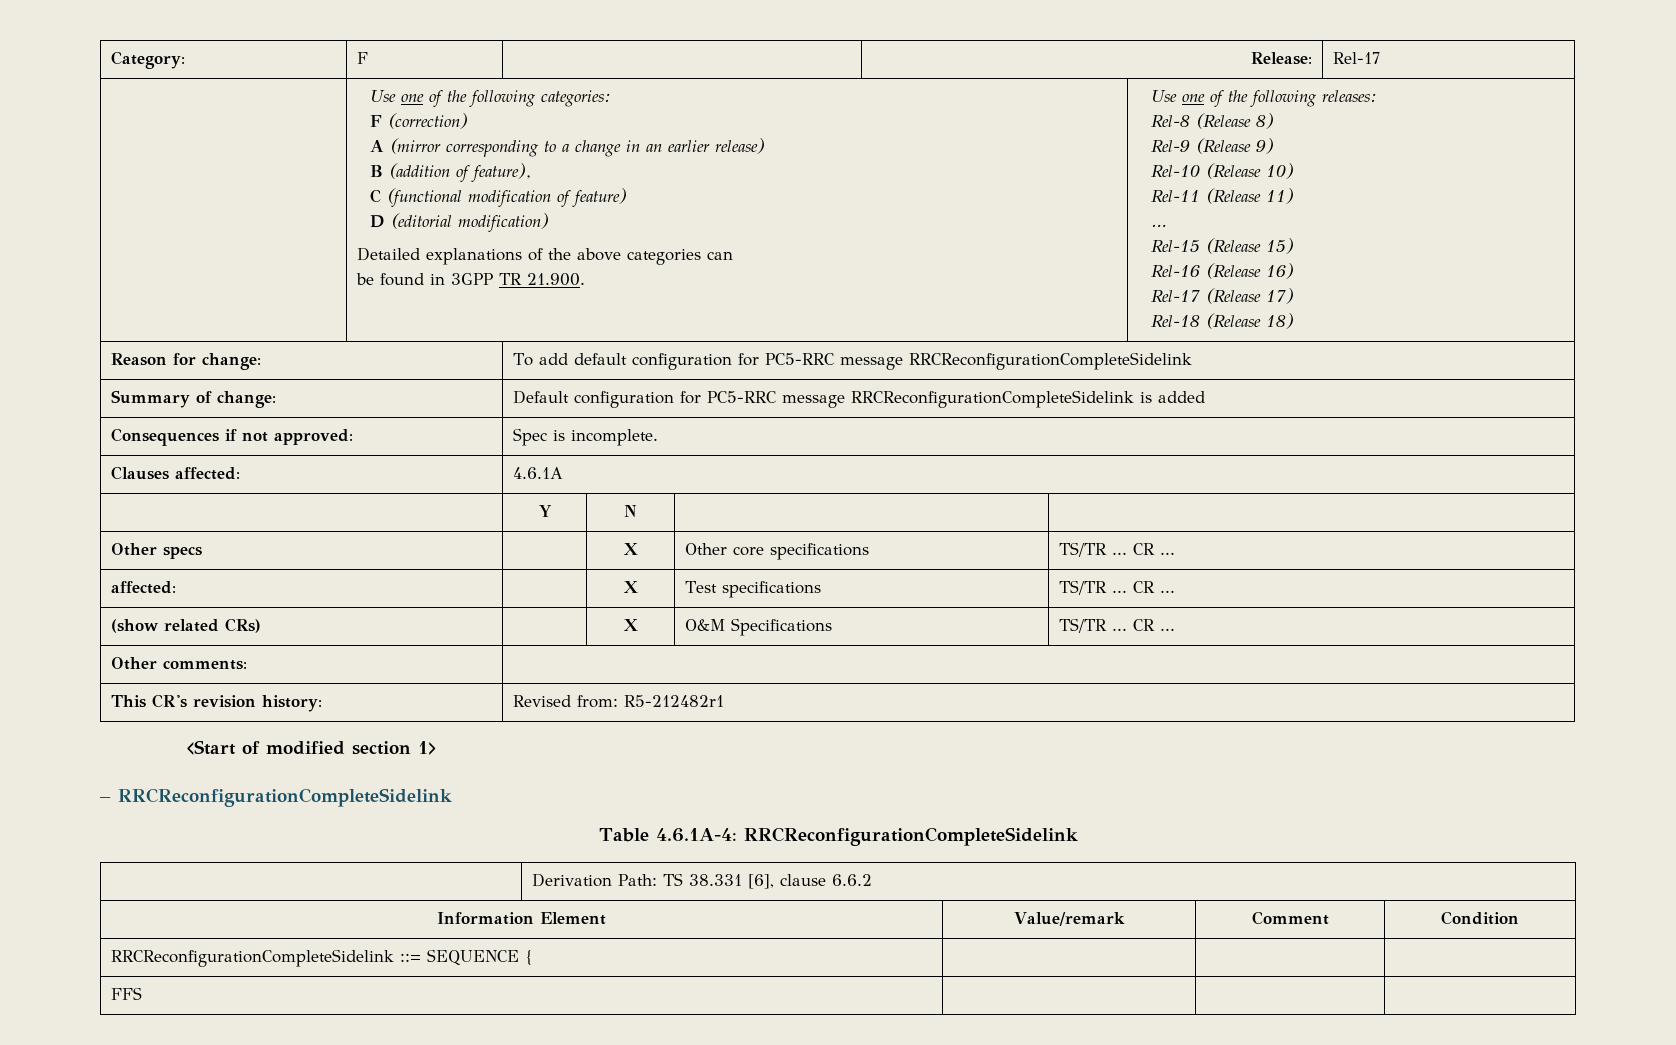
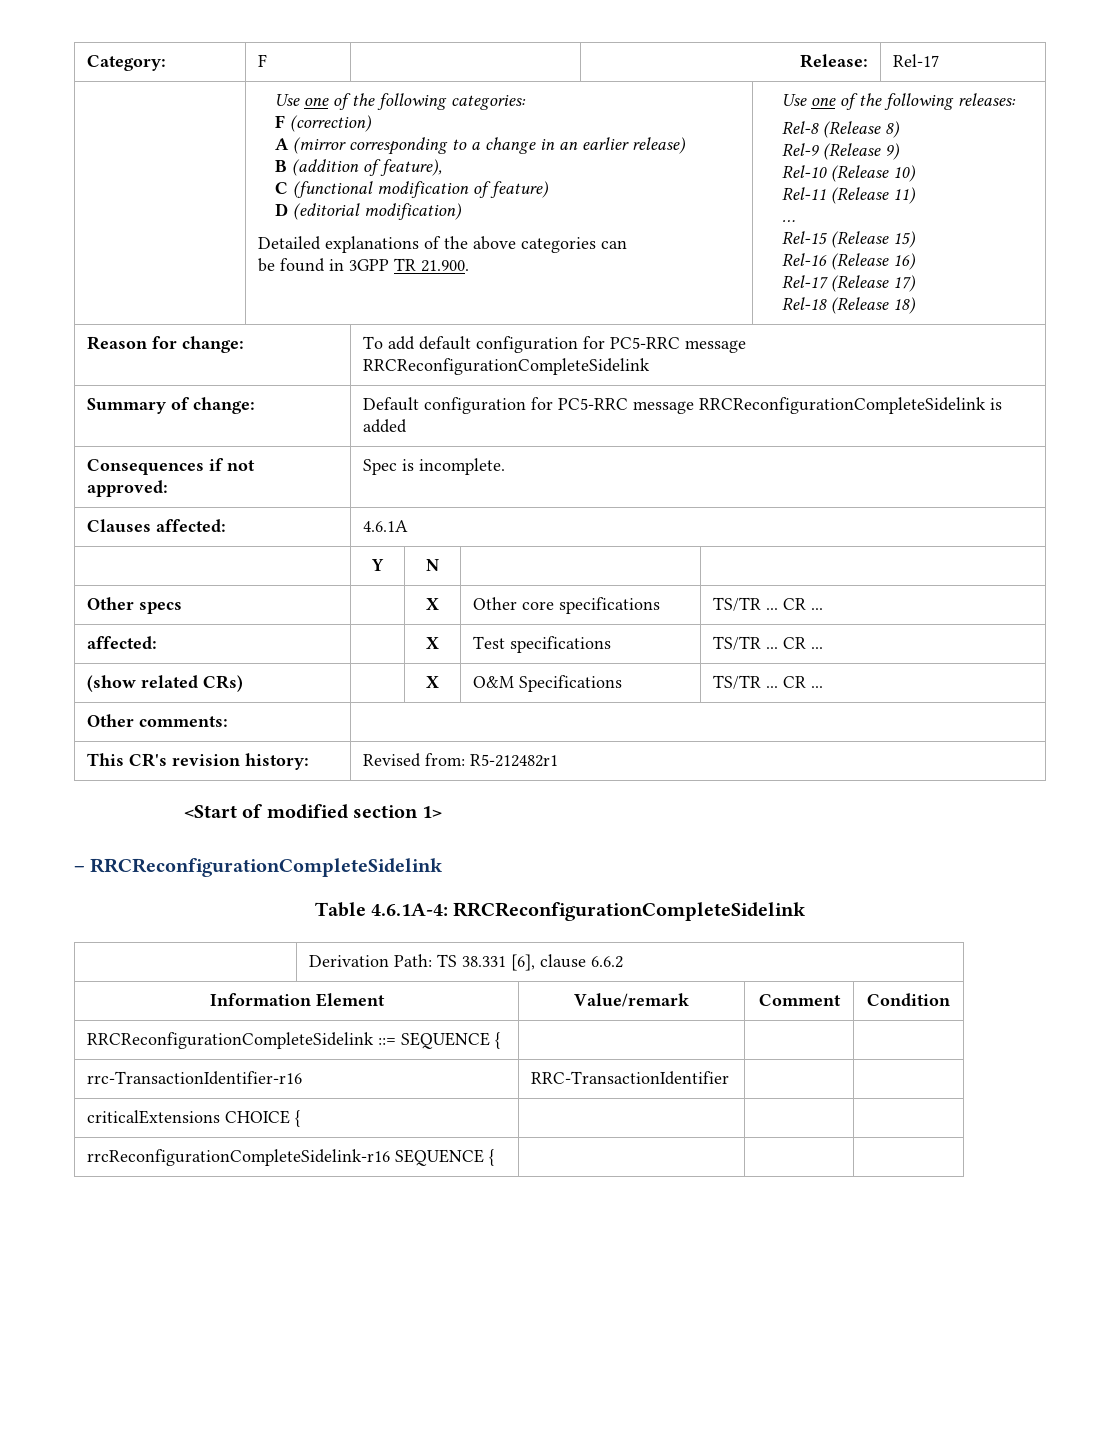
[111,987,143,1000] FFS -> [87,1071,303,1085] [531,1071,730,1085] [87,1110,301,1127] [87,1149,495,1166] rrc-TransactionIdentifier-r16 | RRC-TransactionIdentifier | | // criticalExtensions CHOICE { | | | // rrcReconfigurationCompleteSidelink-r16 SEQUENCE {

